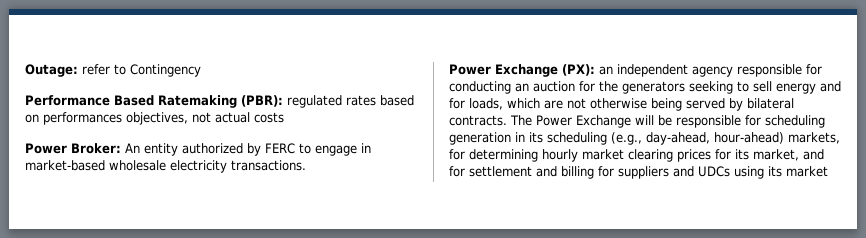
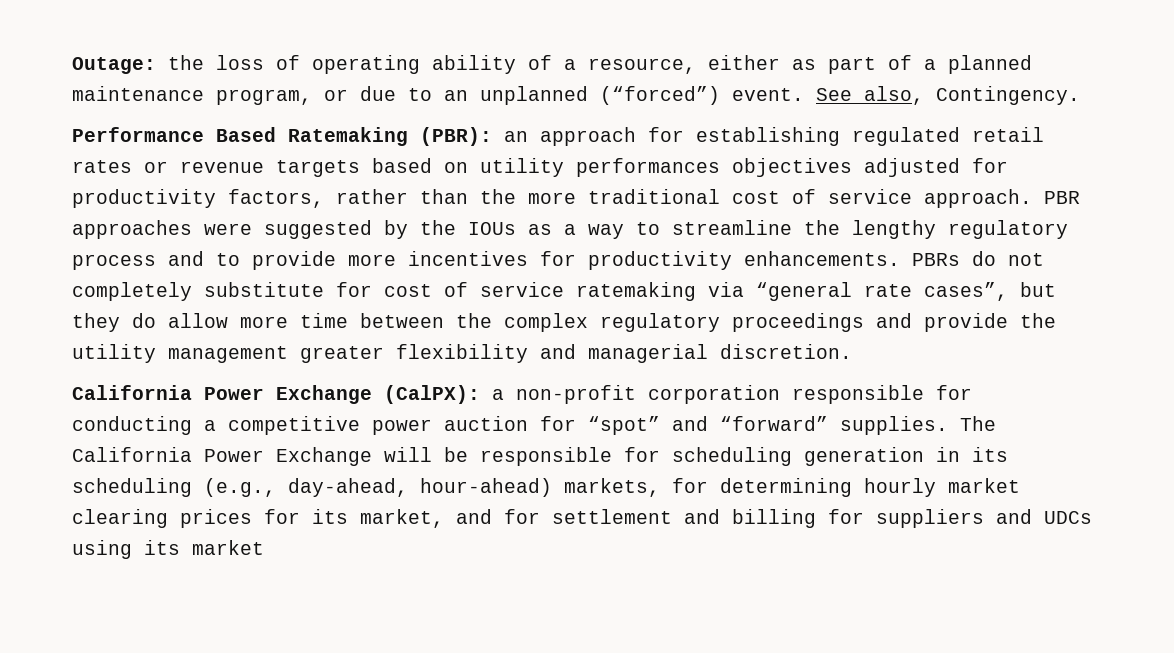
[82,64,201,77] [25,95,414,108] [25,112,284,125] [25,143,371,156] [25,160,306,173] [449,64,822,77] [449,81,841,94] [449,98,794,111] [449,115,532,126] refer to Contingency // Performance Based Ratemaking (PBR): regulated rates based on performances objectives, not actual costs // Power Broker: An entity authorized by FERC to engage in market-based wholesale electricity transactions. // Power Exchange (PX): an independent agency responsible for conducting an auction for the generators seeking to sell energy and for loads, which are not otherwise being served by bilateral contracts. The -> [168,55,1032,74] [72,86,1080,105] [72,127,1044,146] [72,158,1008,177] [72,189,1080,208] [72,220,1068,239] [72,251,1044,270] [72,282,1056,301] [72,313,1056,332] [72,344,852,363] [72,385,972,404] [72,416,996,435] [72,447,192,462] the loss of operating ability of a resource, either as part of a planned maintenance program, or due to an unplanned (“forced”) event. See also, Contingency. // Performance Based Ratemaking (PBR): an approach for establishing regulated retail rates or revenue targets based on utility performances objectives adjusted for productivity factors, rather than the more traditional cost of service approach. PBR approaches were suggested by the IOUs as a way to streamline the lengthy regulatory process and to provide more incentives for productivity enhancements. PBRs do not completely substitute for cost of service ratemaking via “general rate cases”, but they do allow more time between the complex regulatory proceedings and provide the utility management greater flexibility and managerial discretion. // California Power Exchange (CalPX): a non-profit corporation responsible for conducting a competitive power auction for “spot” and “forward” supplies. The California

